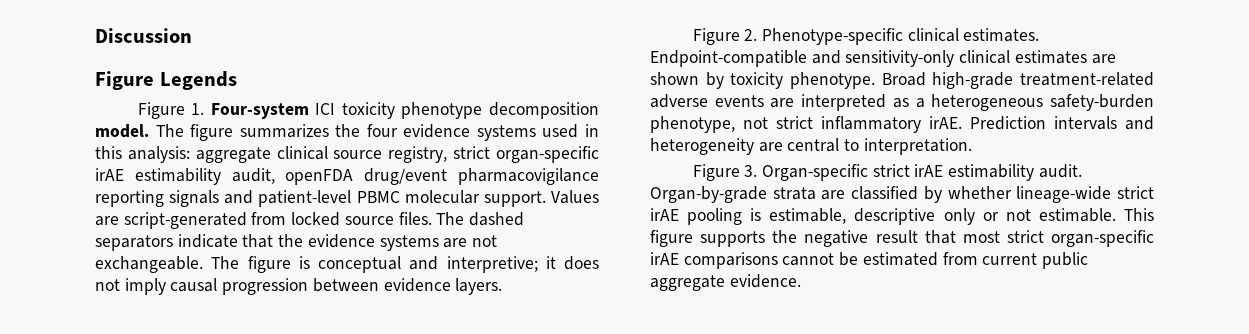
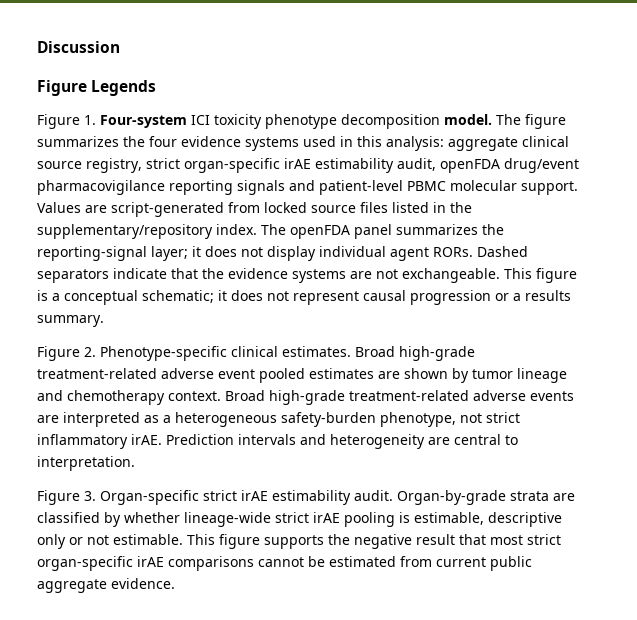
[398,212,525,226] files. The dashed -> [360,202,472,213] [37,224,504,239] [37,246,528,261] files listed in the supplementary/repository index. The openFDA panel summarizes the reporting-signal layer; it does not display individual agent RORs. Dashed
[211,256,240,269] The -> [504,268,532,279] This
[318,256,599,273] [95,278,166,295] conceptual and interpretive; it does not imply -> [52,290,359,305] a conceptual schematic; it does not represent
[312,278,503,295] between evidence layers. -> [495,290,571,301] [37,315,104,327] or a results summary.
[650,50,1116,67] [650,72,875,89] Endpoint-compatible and sensitivity-only clinical estimates are shown by toxicity phenotype. -> [355,346,475,361] [37,368,567,383] [37,390,221,405] Broad high-grade treatment-related adverse event pooled estimates are shown by tumor lineage and chemotherapy context.

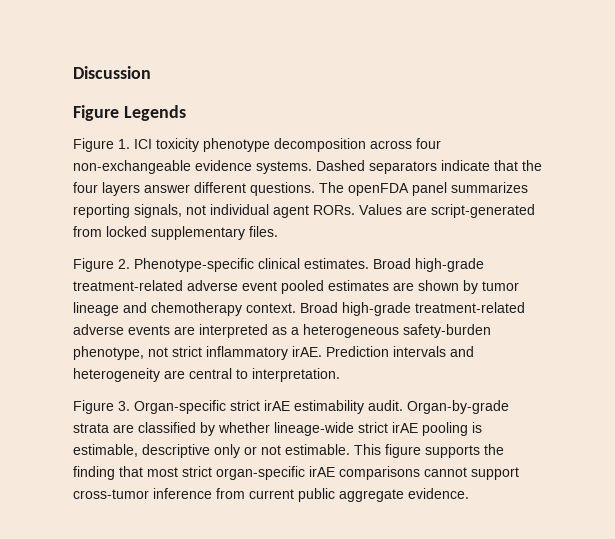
[100,115,187,128] Four-system -> (130, 144) none
[444,114,566,129] [37,136,569,151] [37,158,579,173] [37,180,578,195] model. The figure summarizes the four evidence systems used in this analysis: aggregate clinical source registry, strict organ-specific irAE estimability audit, openFDA drug/event pharmacovigilance reporting signals and patient-level PBMC molecular support. -> [370,138,441,149] [73,160,542,174] [73,182,528,196] [73,204,355,218] across four non-exchangeable evidence systems. Dashed separators indicate that the four layers answer different questions. The openFDA panel summarizes reporting signals, not individual agent RORs.
[311,202,472,213] [37,224,504,239] [37,246,528,261] [37,268,577,283] [37,290,571,305] [37,315,104,327] source files listed in the supplementary/repository index. The openFDA panel summarizes the reporting-signal layer; it does not display individual agent RORs. Dashed separators indicate that the evidence systems are not exchangeable. This figure is a conceptual schematic; it does not represent causal progression or a results summary. -> [151,226,278,240] supplementary files.
[354,534,455,549] negative result -> [73,466,115,480] finding
[308,556,396,567] be estimated -> [471,467,519,480] [73,488,212,499] support cross-tumor inference

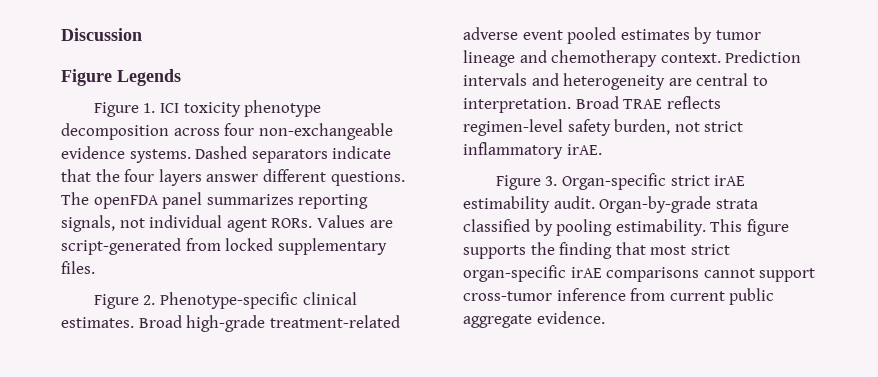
[393,280,459,291] are shown -> (690, 34) none
[300,302,525,316] [73,324,491,338] [73,346,322,360] Broad high-grade treatment-related adverse events are interpreted as a heterogeneous safety-burden phenotype, not strict inflammatory irAE. -> (721, 58) none
(340, 375) none -> [575,96,721,109] [463,119,744,136] [463,142,602,159] Broad TRAE reflects regimen-level safety burden, not strict inflammatory irAE.
[113,424,134,433] are -> (758, 204) none
[218,422,482,436] [73,444,350,458] whether lineage-wide strict irAE pooling is estimable, descriptive only or not estimable. -> [556,219,706,236] pooling estimability.

